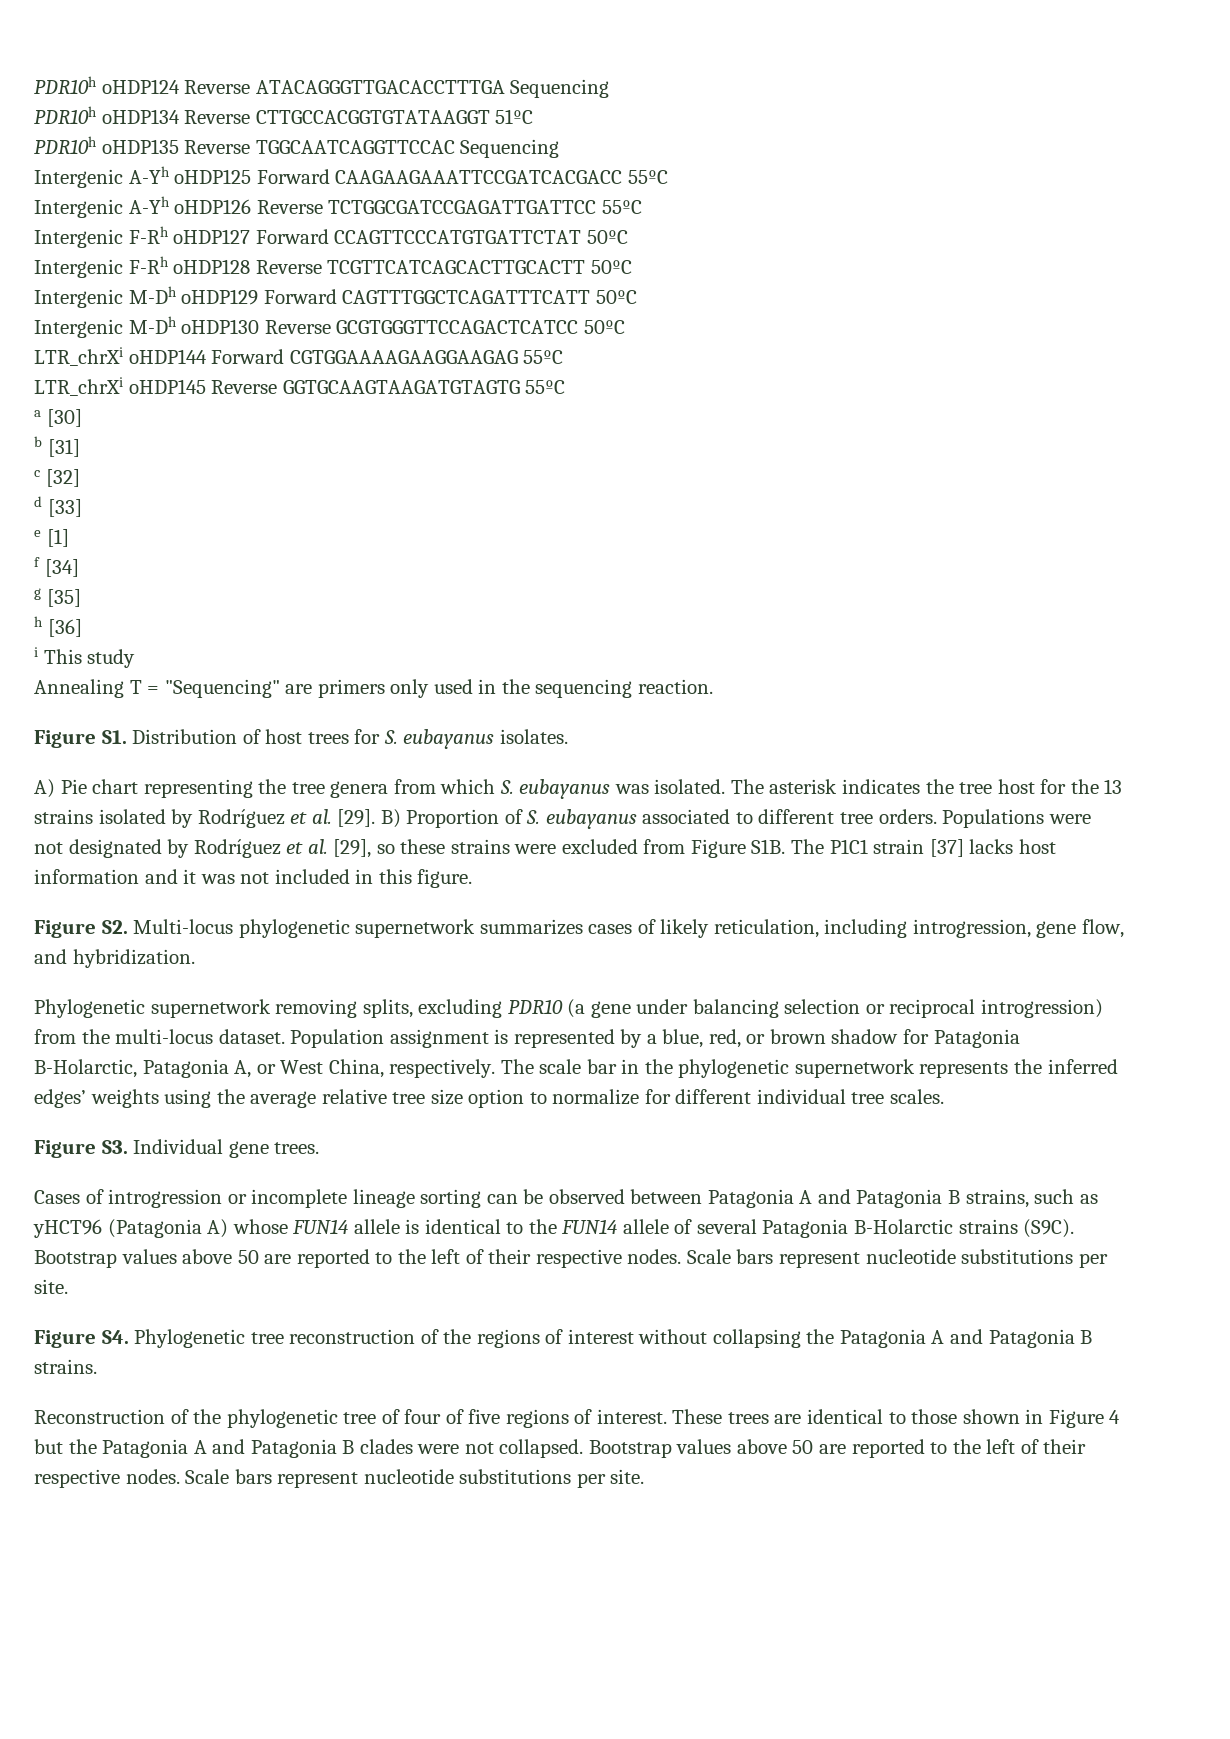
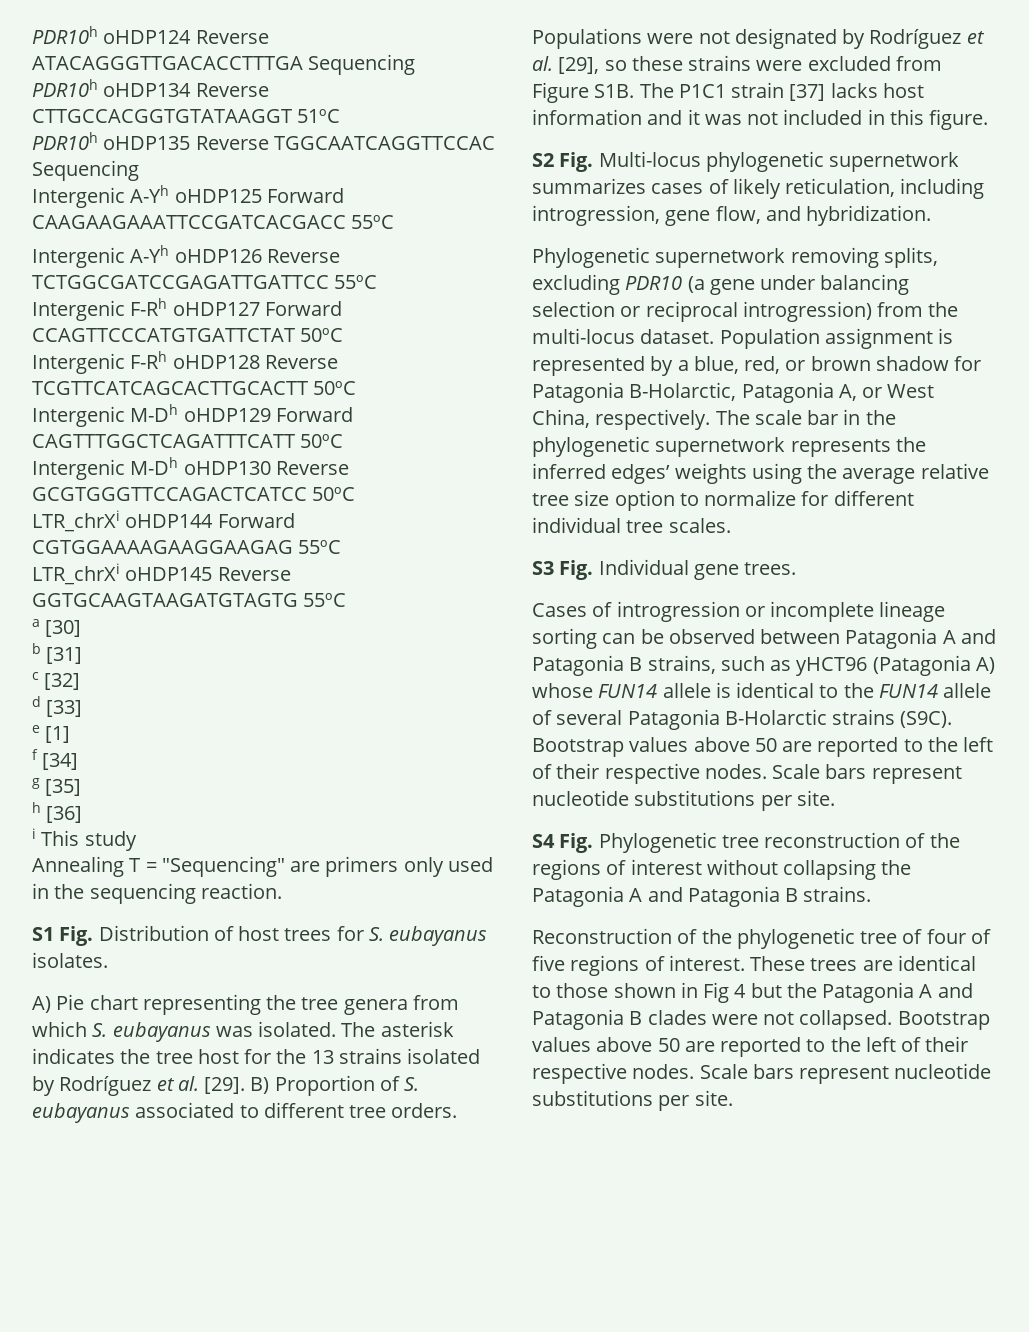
[34,730,127,748] Figure S1. -> [32,926,94,946] S1 Fig.
[34,920,128,938] Figure S2. -> [532,152,594,172] S2 Fig.
[34,1140,128,1158] Figure S3. -> [532,560,594,580] S3 Fig.
[34,1330,129,1348] Figure S4. -> [532,833,594,853] S4 Fig.
[1048,1409,1104,1428] Figure -> [703,982,730,1003] Fig

